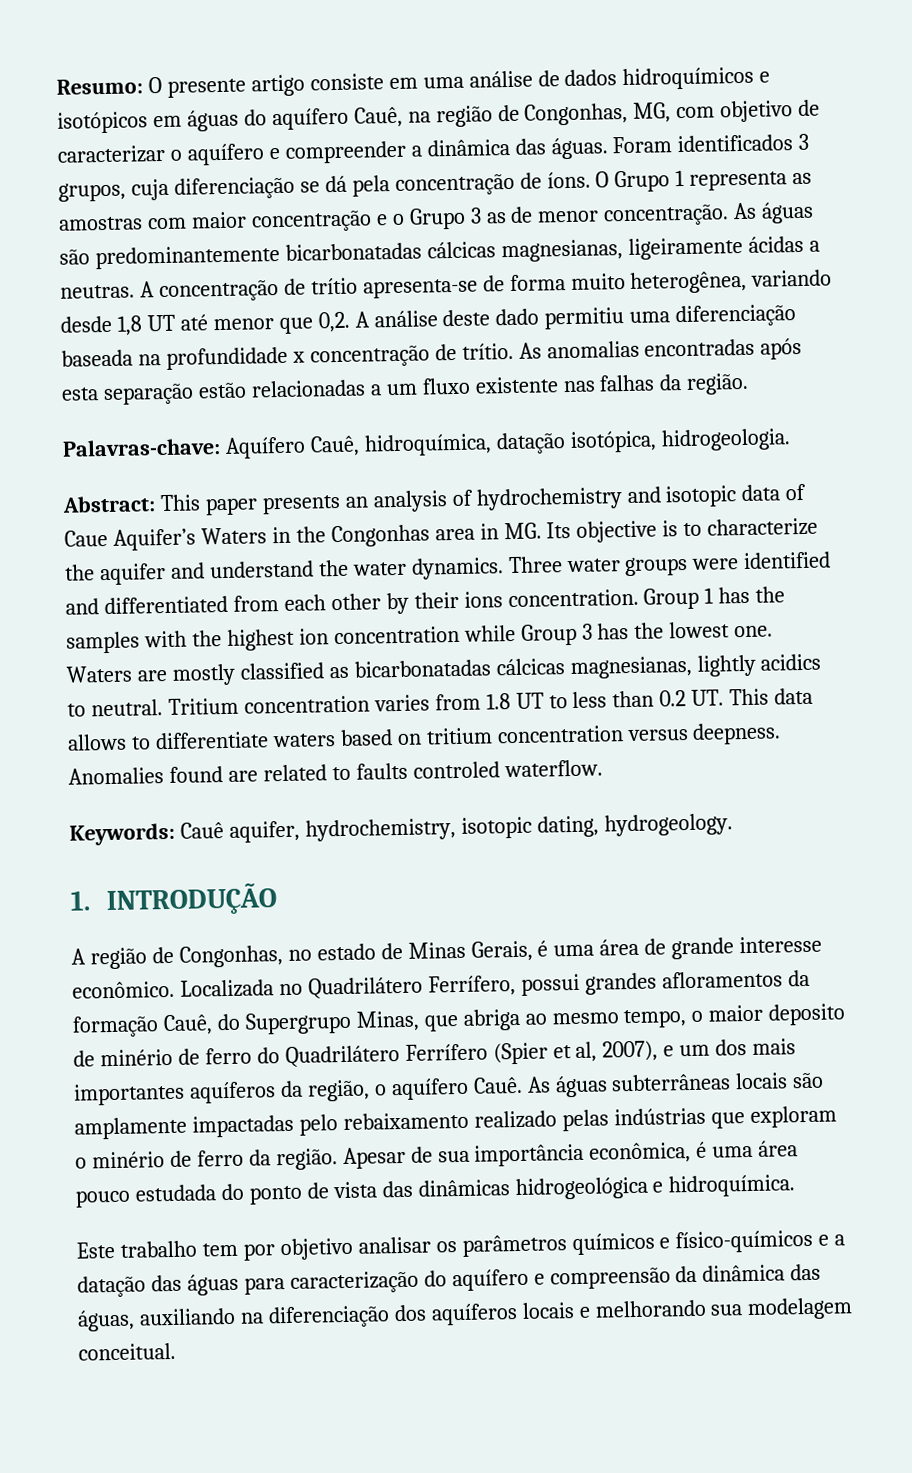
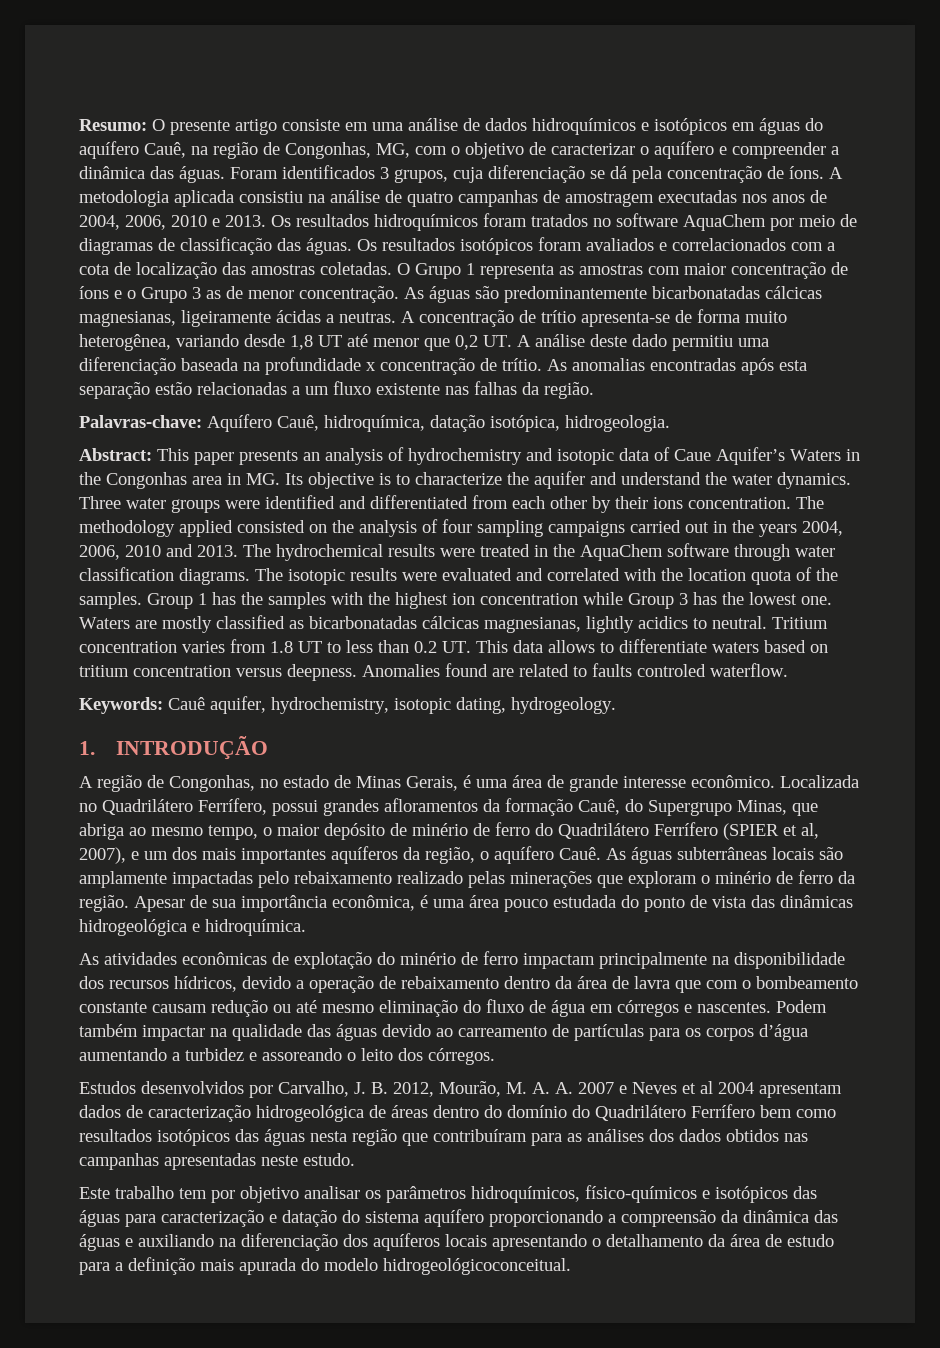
(716, 112) none -> [451,146,460,155] o
(591, 180) none -> [829,167,843,179] [79,190,827,207] [79,213,857,231] [79,237,835,255] [79,262,392,279] A metodologia aplicada consistiu na análise de quatro campanhas de amostragem executadas nos anos de 2004, 2006, 2010 e 2013. Os resultados hidroquímicos foram tratados no software AquaChem por meio de diagramas de classificação das águas. Os resultados isotópicos foram avaliados e correlacionados com a cota de localização das amostras coletadas.
(372, 221) none -> [831,262,848,275] [79,286,109,299] de íons
[317,311,350,333] 0,2. -> [455,335,512,350] 0,2 UT.
(639, 598) none -> [796,496,824,509] [79,519,843,537] [79,543,835,561] [79,567,838,585] [79,592,142,609] The methodology applied consisted on the analysis of four sampling campaigns carried out in the years 2004, 2006, 2010 and 2013. The hydrochemical results were treated in the AquaChem software through water classification diagrams. The isotopic results were evaluated and correlated with the location quota of the samples.
[768,1003,847,1026] deposito -> [324,823,385,840] depósito
[492,1042,548,1065] (Spier -> [723,823,779,840] (SPIER
[613,1107,706,1126] indústrias -> [510,871,592,888] minerações
(796, 1186) none -> [79,951,845,969] [79,976,858,993] [79,999,827,1017] [79,1024,808,1041] [79,1048,495,1065] [79,1081,842,1098] [79,1104,836,1122] [79,1129,808,1146] [79,1153,355,1170] // As atividades econômicas de explotação do minério de ferro impactam principalmente na disponibilidade dos recursos hídricos, devido a operação de rebaixamento dentro da área de lavra que com o bombeamento constante causam redução ou até mesmo eliminação do fluxo de água em córregos e nascentes. Podem também impactar na qualidade das águas devido ao carreamento de partículas para os corpos d’água aumentando a turbidez e assoreando o leito dos córregos. // Estudos desenvolvidos por Carvalho, J. B. 2012, Mourão, M. A. A. 2007 e Neves et al 2004 apresentam dados de caracterização hidrogeológica de áreas dentro do domínio do Quadrilátero Ferrífero bem como resultados isotópicos das águas nesta região que contribuíram para as análises dos dados obtidos nas campanhas apresentadas neste estudo.
[571,1229,846,1256] [77,1268,545,1298] químicos e físico-químicos e a datação das águas para caracterização do aquífero e -> [471,1185,817,1203] [79,1209,616,1227] hidroquímicos, físico-químicos e isotópicos das águas para caracterização e datação do sistema aquífero proporcionando a
[77,1309,135,1332] águas, -> [79,1234,133,1251] águas e
[578,1297,854,1321] [78,1342,176,1361] e melhorando sua modelagem conceitual. -> [492,1234,834,1251] [79,1257,571,1275] apresentando o detalhamento da área de estudo para a definição mais apurada do modelo hidrogeológicoconceitual.

